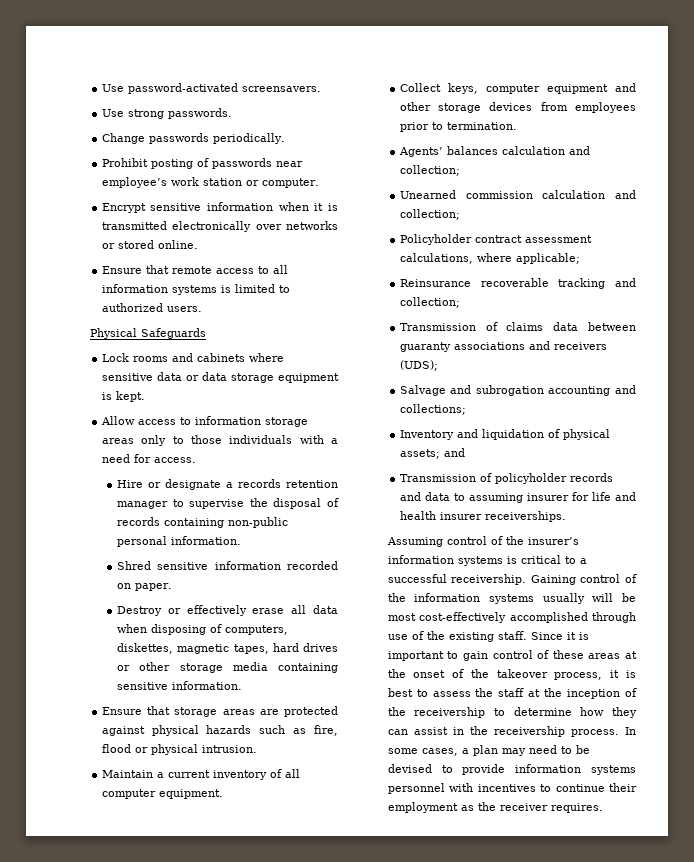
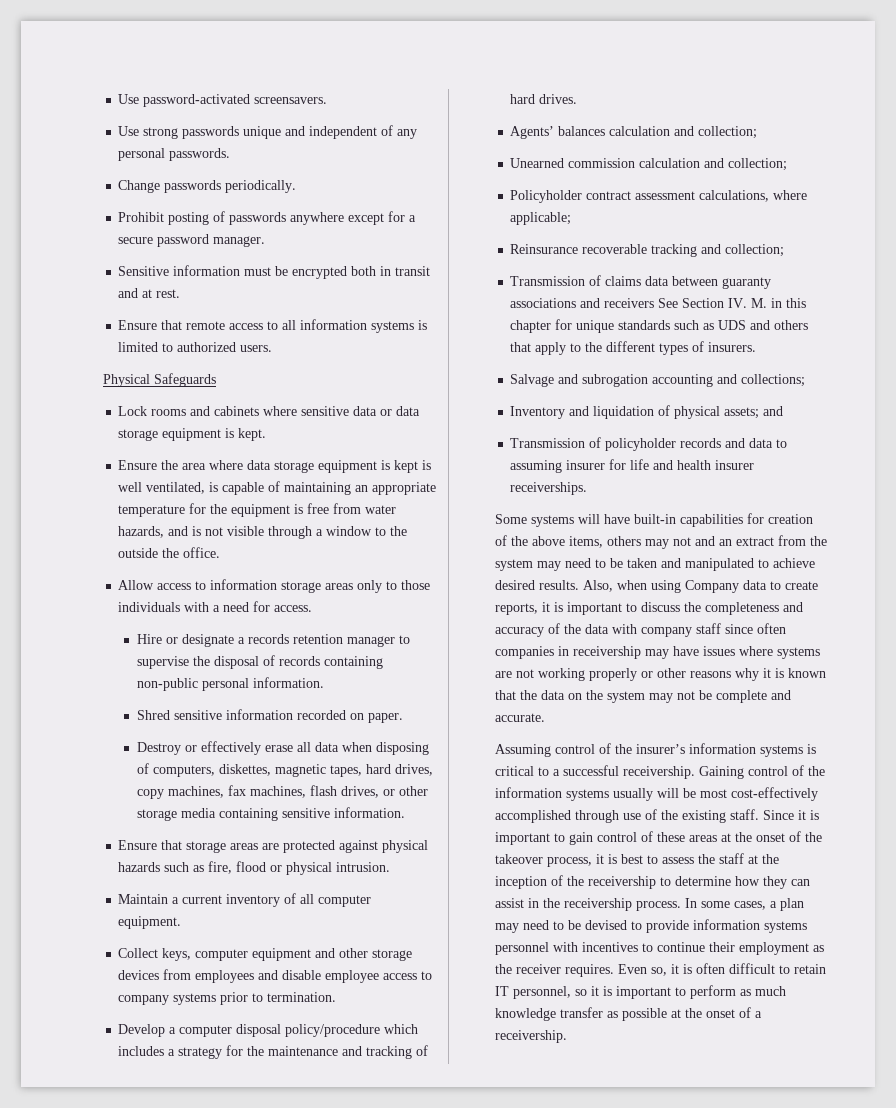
(164, 114) none -> [182,125,418,139] [118,148,166,161] passwords unique and independent of any personal
[275,161,303,167] [101,177,319,188] [101,202,338,213] [101,221,338,232] [101,240,198,249] near employee’s work station or computer. // Encrypt sensitive information when it is transmitted electronically over networks or stored online. -> [290,211,417,225] [118,234,266,247] [118,265,431,279] [118,288,181,298] anywhere except for a secure password manager. // Sensitive information must be encrypted both in transit and at rest.
(145, 396) none -> [118,460,432,473] [118,481,437,495] [118,503,397,517] [118,526,408,539] [118,547,221,558] // Ensure the area where data storage equipment is kept is well ventilated, is capable of maintaining an appropriate temperature for the equipment is free from water hazards, and is not visible through a window to the outside the office.
[302,643,338,652] drives -> [394,764,433,776] [136,785,379,799] drives, copy machines, fax machines, flash drives,
[399,122,517,132] prior to termination. -> [258,970,433,983] [118,992,337,1005] [118,1024,419,1037] [118,1045,429,1059] [510,94,578,104] and disable employee access to company systems prior to termination. // Develop a computer disposal policy/procedure which includes a strategy for the maintenance and tracking of hard drives.
[399,360,438,371] (UDS); -> [658,298,807,308] [510,319,809,333] [510,341,757,355] See Section IV. M. in this chapter for unique standards such as UDS and others that apply to the different types of insurers.
(566, 516) none -> [495,513,814,527] [495,535,828,549] [495,558,816,571] [495,580,819,593] [495,602,804,615] [495,623,787,637] [495,646,821,659] [495,668,827,681] [495,690,792,703] [495,713,546,722] // Some systems will have built-in capabilities for creation of the above items, others may not and an extract from the system may need to be taken and manipulated to achieve desired results. Also, when using Company data to create reports, it is important to discuss the completeness and accuracy of the data with company staff since often companies in receivership may have issues where systems are not working properly or other reasons why it is known that the data on the system may not be complete and accurate.
(603, 808) none -> [618,963,827,976] [495,985,787,999] [495,1007,763,1021] [495,1030,568,1043] Even so, it is often difficult to retain IT personnel, so it is important to perform as much knowledge transfer as possible at the onset of a receivership.

